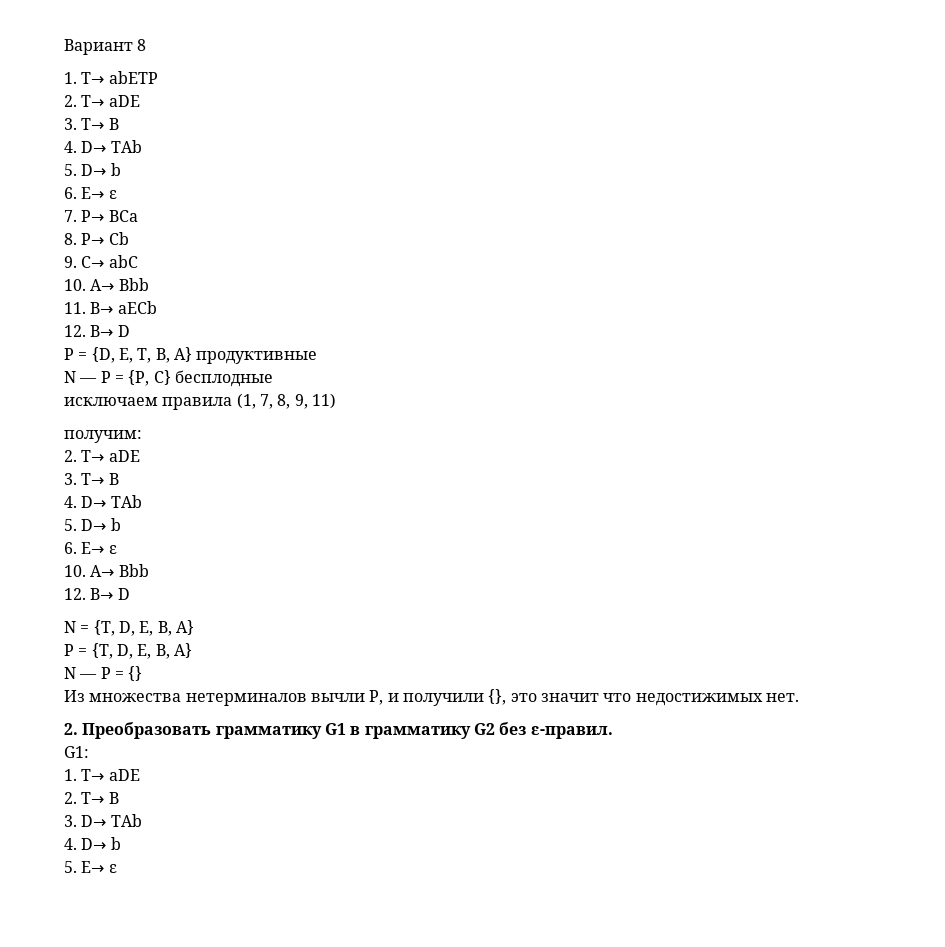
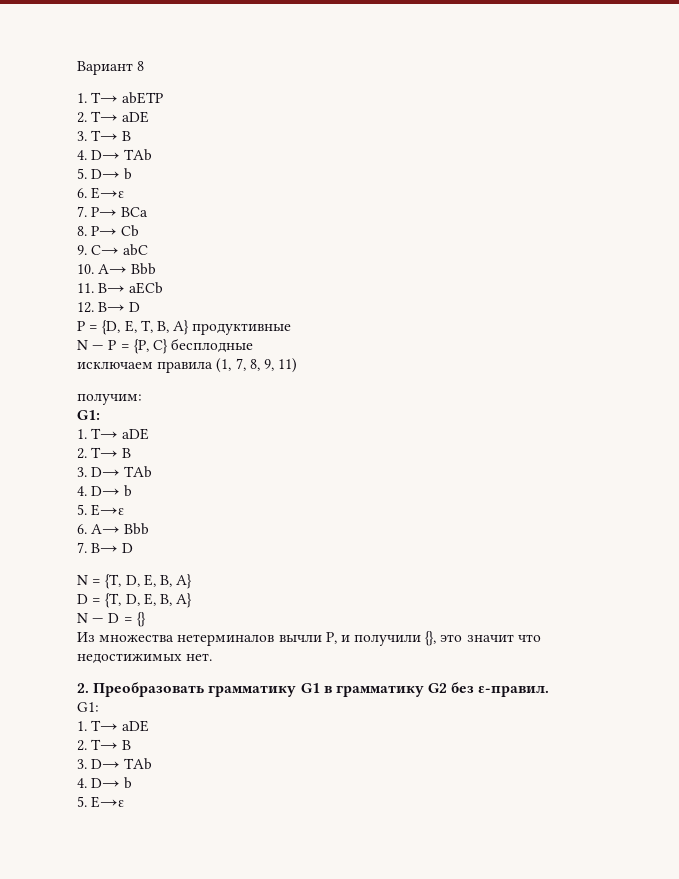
[81,187,117,199] E→ ε -> [91,187,125,199] E→ε
[64,450,140,462] [64,473,119,485] [64,495,142,508] [64,518,121,531] [64,542,117,554] [64,564,149,577] [64,588,86,600] 2. T→ aDE // 3. T→ В // 4. D→ TAb // 5. D→ b // 6. E→ ε // 10. A→ Bbb // 12. -> [77,410,100,420] [77,428,150,440] [77,447,132,459] [77,466,153,478] [77,485,133,497] [77,504,125,516] [77,523,150,535] [77,542,87,553] G1: // 1. T→ aDE // 2. T→ В // 3. D→ TAb // 4. D→ b // 5. E→ε // 6. A→ Bbb // 7.
[64,644,74,656] P -> [77,594,88,604] D
[100,667,111,679] P -> [108,613,120,623] D
[81,861,117,873] E→ ε -> [91,796,125,808] E→ε

